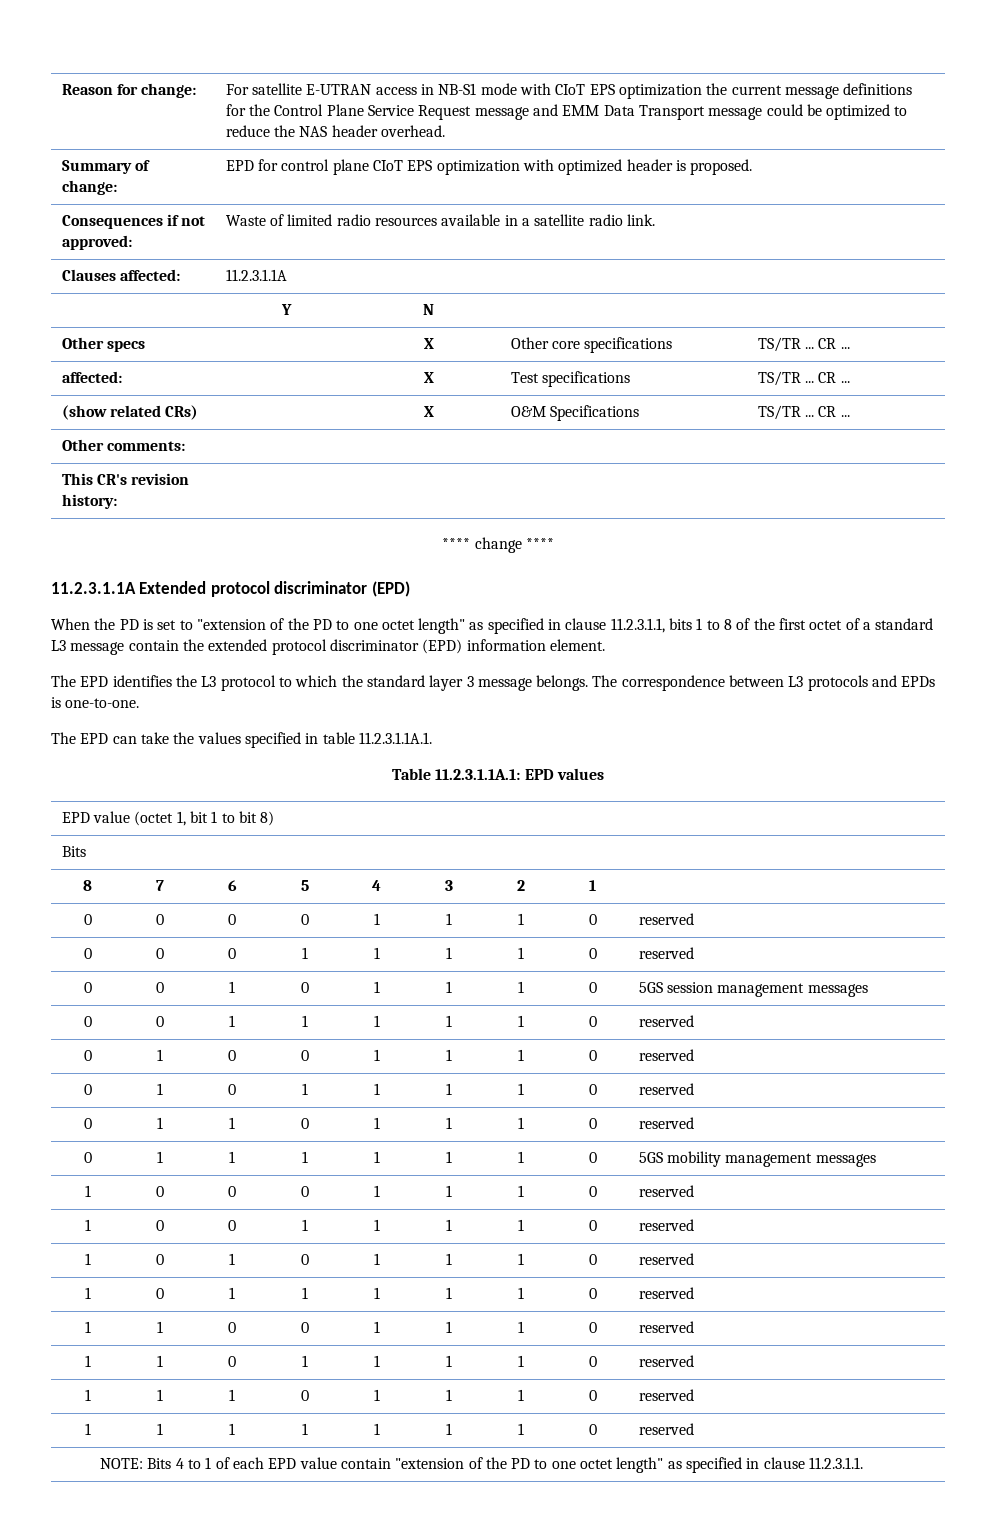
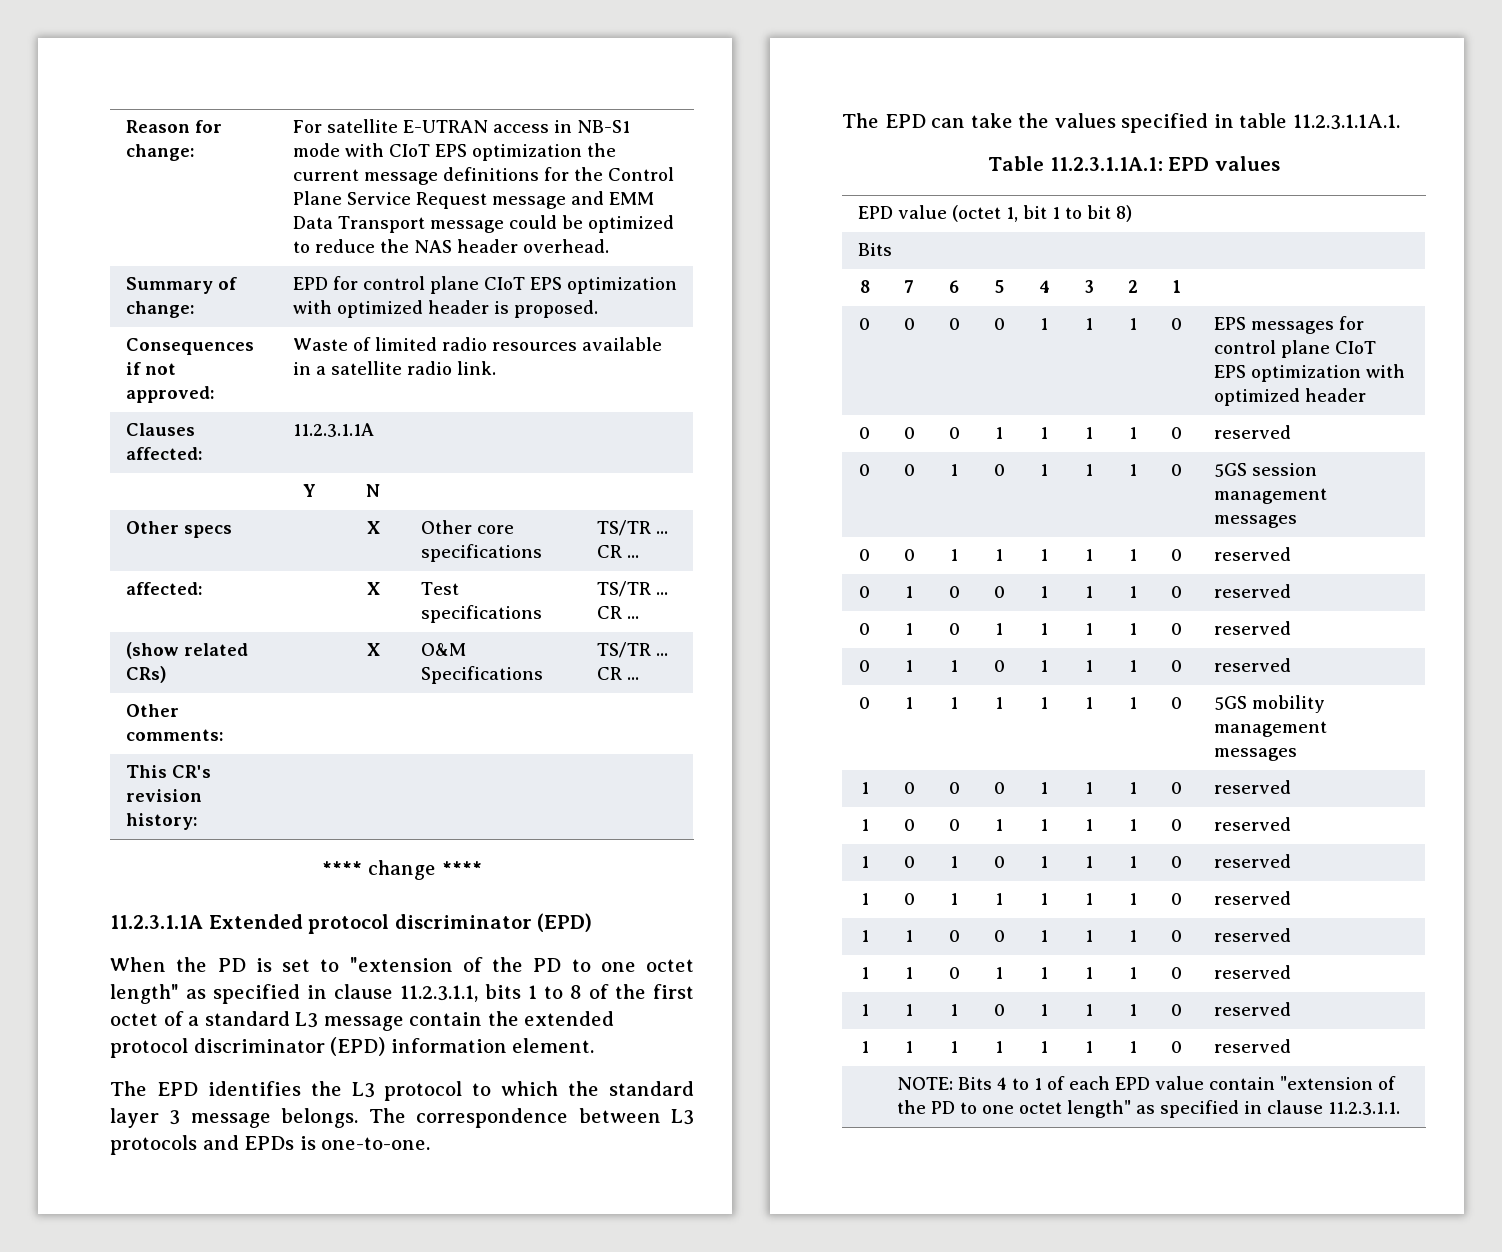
[638,913,694,925] reserved -> [1214,316,1365,334] [1214,340,1377,358] [1214,364,1406,382] [1214,388,1367,406] EPS messages for control plane CIoT EPS optimization with optimized header

